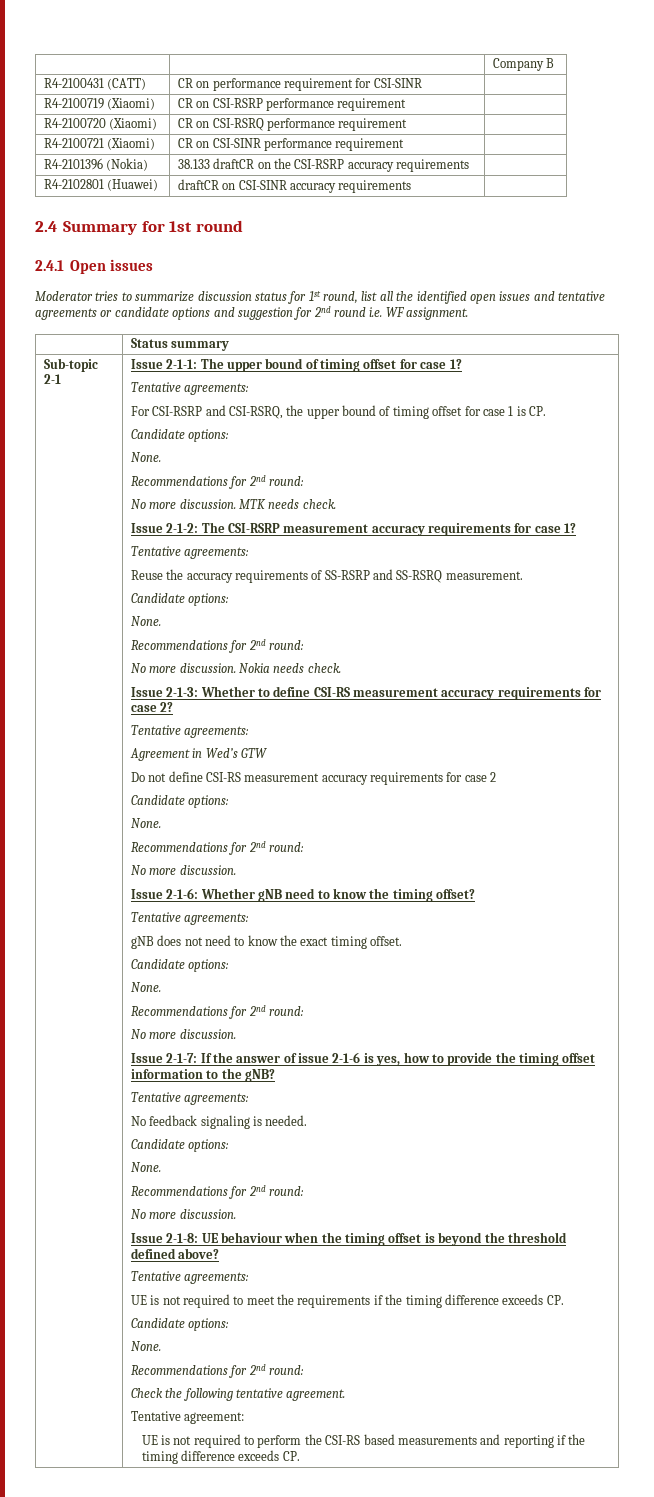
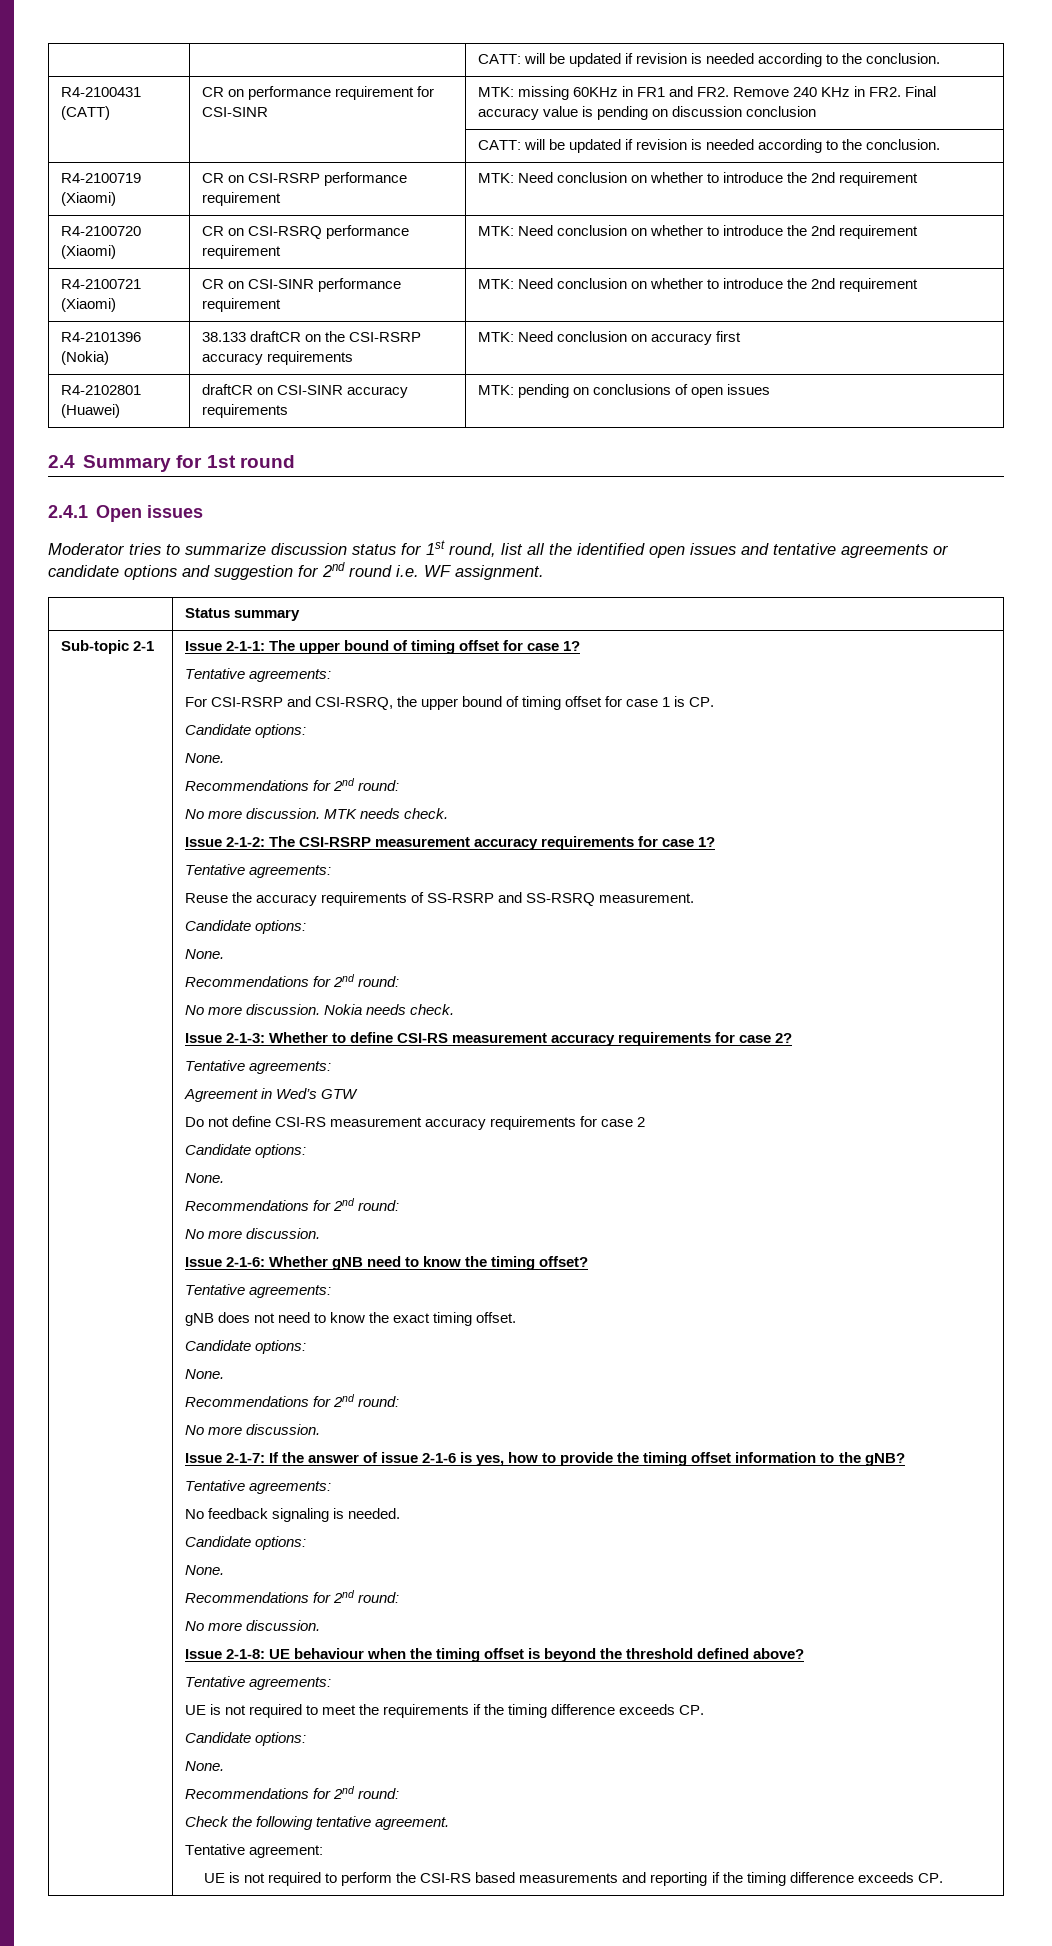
[492,58,555,71] | | Company B -> [477,53,941,67] | | CATT: will be updated if revision is needed according to the conclusion.
(422, 83) none -> [477,86,937,100] [477,106,816,120] [477,139,941,153] MTK: missing 60KHz in FR1 and FR2. Remove 240 KHz in FR2. Final accuracy value is pending on discussion conclusion // | | CATT: will be updated if revision is needed according to the conclusion.
(407, 104) none -> [477,172,919,186] MTK: Need conclusion on whether to introduce the 2nd requirement
(408, 124) none -> [477,225,919,239] MTK: Need conclusion on whether to introduce the 2nd requirement
(405, 144) none -> [477,278,919,292] MTK: Need conclusion on whether to introduce the 2nd requirement
(470, 165) none -> [477,331,741,345] MTK: Need conclusion on accuracy first
(412, 186) none -> [477,384,770,398] MTK: pending on conclusions of open issues

